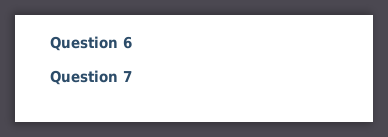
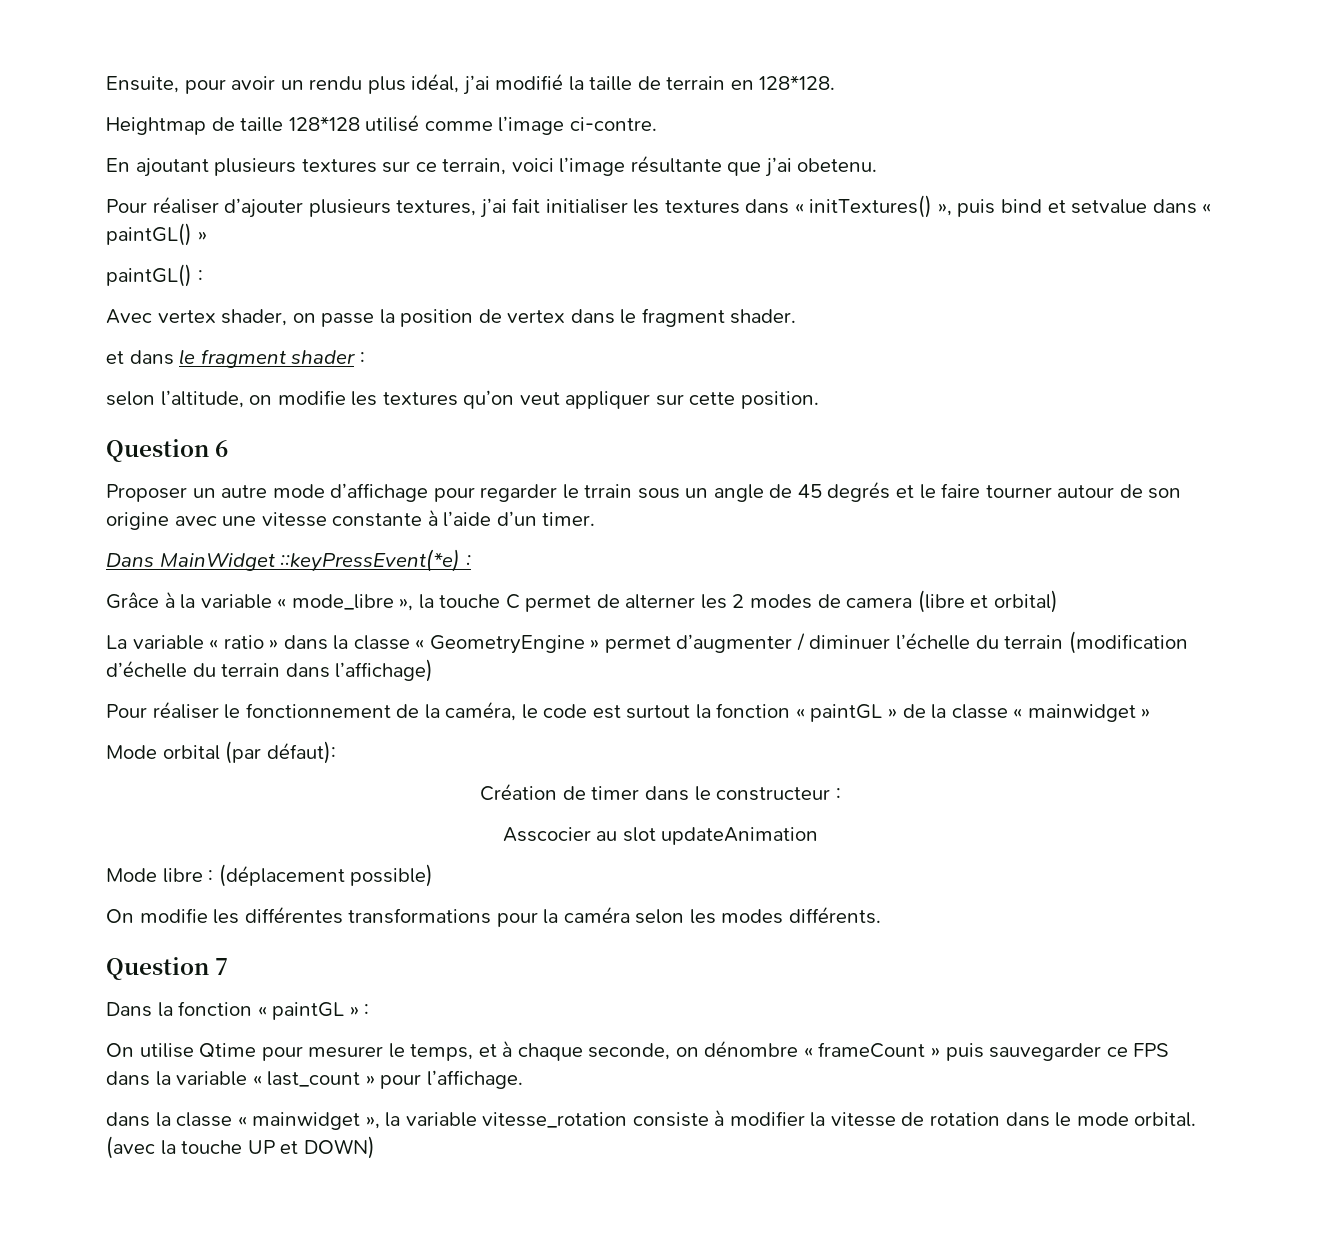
[50,36,132,51] [50,70,132,85] Question 6 // Question 7 -> [106,73,836,95] [106,114,657,135] [106,155,878,177] [106,195,1212,218] [106,223,207,246] [106,264,203,287] [106,308,797,327] [106,349,365,368] [106,390,819,409] [106,439,229,462] [106,481,1182,502] [106,509,596,530] [106,549,471,572] [106,590,1058,613] [106,631,1188,654] [106,659,434,682] [106,701,1151,722] [106,741,336,764] [480,783,841,801] [502,827,819,845] [106,864,434,887] [106,906,881,927] [106,957,229,980] [106,1001,370,1020] [106,1040,1170,1061] [106,1070,523,1089] [106,1109,1197,1130] [106,1136,375,1159] Ensuite, pour avoir un rendu plus idéal, j’ai modifié la taille de terrain en 128*128. // Heightmap de taille 128*128 utilisé comme l’image ci-contre. // En ajoutant plusieurs textures sur ce terrain, voici l’image résultante que j’ai obetenu. // Pour réaliser d’ajouter plusieurs textures, j’ai fait initialiser les textures dans « initTextures() », puis bind et setvalue dans « paintGL() » // paintGL() : // Avec vertex shader, on passe la position de vertex dans le fragment shader. // et dans le fragment shader : // selon l’altitude, on modifie les textures qu’on veut appliquer sur cette position. // Question 6 // Proposer un autre mode d’affichage pour regarder le trrain sous un angle de 45 degrés et le faire tourner autour de son origine avec une vitesse constante à l’aide d’un timer. // Dans MainWidget ::keyPressEvent(*e) : // Grâce à la variable « mode_libre », la touche C permet de alterner les 2 modes de camera (libre et orbital) // La variable « ratio » dans la classe « GeometryEngine » permet d’augmenter / diminuer l’échelle du terrain (modification d’échelle du terrain dans l’affichage) // Pour réaliser le fonctionnement de la caméra, le code est surtout la fonction « paintGL » de la classe « mainwidget » // Mode orbital (par défaut): // Création de timer dans le constructeur : // Asscocier au slot updateAnimation // Mode libre : (déplacement possible) // On modifie les différentes transformations pour la caméra selon les modes différents. // Question 7 // Dans la fonction « paintGL » : // On utilise Qtime pour mesurer le temps, et à chaque seconde, on dénombre « frameCount » puis sauvegarder ce FPS dans la variable « last_count » pour l’affichage. // dans la classe « mainwidget », la variable vitesse_rotation consiste à modifier la vitesse de rotation dans le mode orbital. (avec la touche UP et DOWN)

